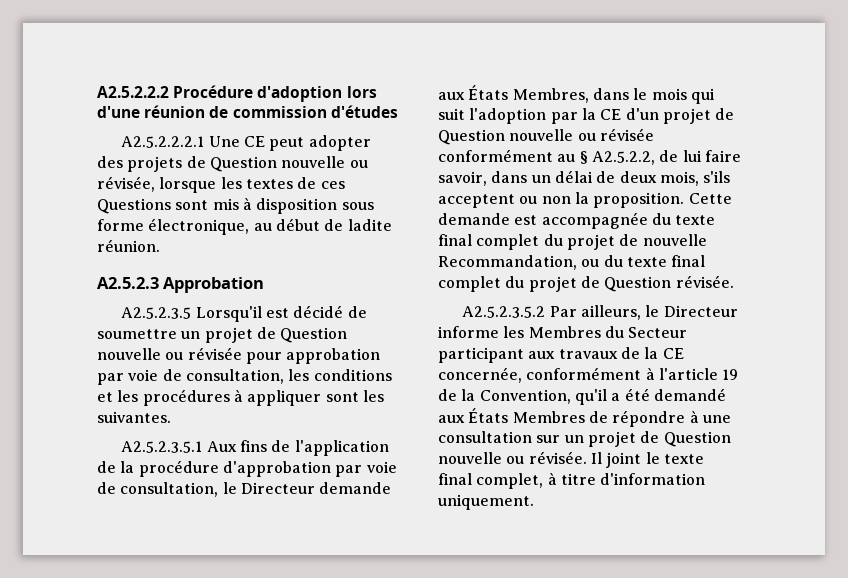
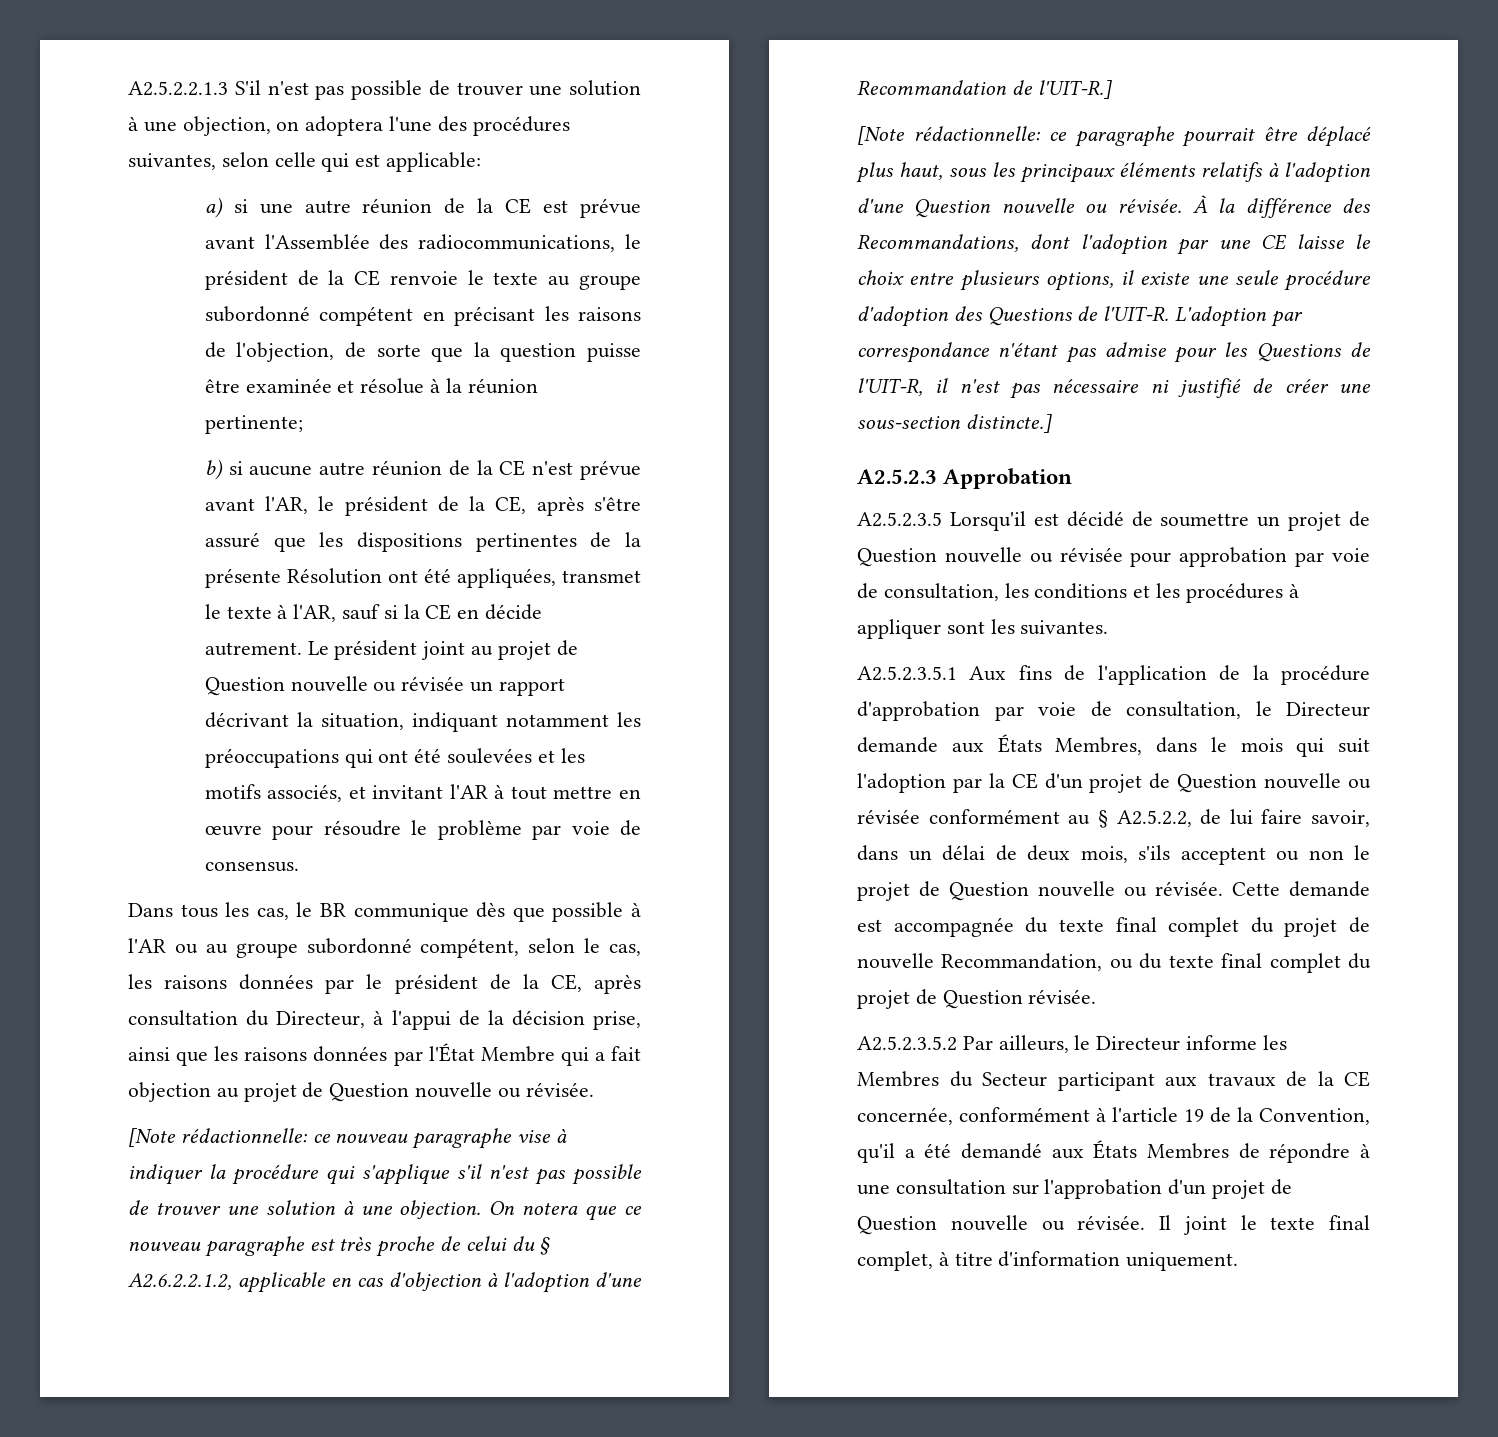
[97,85,377,102] [97,105,398,118] [121,135,371,151] [97,156,368,172] [97,176,345,193] [97,197,374,214] [97,218,392,235] [97,239,160,252] A2.5.2.2.2 Procédure d'adoption lors d'une réunion de commission d'études // A2.5.2.2.2.1 Une CE peut adopter des projets de Question nouvelle ou révisée, lorsque les textes de ces Questions sont mis à disposition sous forme électronique, au début de ladite réunion. -> [128,80,641,100] [128,116,570,136] [128,152,482,172] [204,197,642,218] [204,234,641,252] [204,270,641,290] [204,306,641,326] [204,342,642,362] [204,378,538,394] [204,415,303,434] [204,459,641,480] [204,496,641,516] [204,532,641,552] [204,568,641,588] [204,604,543,622] [204,640,578,660] [204,676,565,696] [204,712,641,732] [204,748,585,768] [204,784,641,802] [204,820,641,840] [204,861,299,872] [128,902,641,922] [128,938,641,958] [128,974,641,994] [128,1010,641,1030] [128,1043,642,1066] [128,1082,594,1102] [128,1128,567,1149] [128,1164,642,1185] [128,1200,642,1221] [128,1236,551,1257] [128,1272,642,1293] [857,80,1112,99] [857,126,1371,147] [856,162,1371,183] [857,195,1371,218] [857,234,1371,255] [857,270,1371,291] [857,306,1303,327] [857,342,1371,363] [857,378,1371,399] [857,414,1052,433] A2.5.2.2.1.3 S'il n'est pas possible de trouver une solution à une objection, on adoptera l'une des procédures suivantes, selon celle qui est applicable: // a) si une autre réunion de la CE est prévue avant l'Assemblée des radiocommunications, le président de la CE renvoie le texte au groupe subordonné compétent en précisant les raisons de l'objection, de sorte que la question puisse être examinée et résolue à la réunion pertinente; // b) si aucune autre réunion de la CE n'est prévue avant l'AR, le président de la CE, après s'être assuré que les dispositions pertinentes de la présente Résolution ont été appliquées, transmet le texte à l'AR, sauf si la CE en décide autrement. Le président joint au projet de Question nouvelle ou révisée un rapport décrivant la situation, indiquant notamment les préoccupations qui ont été soulevées et les motifs associés, et invitant l'AR à tout mettre en œuvre pour résoudre le problème par voie de consensus. // Dans tous les cas, le BR communique dès que possible à l'AR ou au groupe subordonné compétent, selon le cas, les raisons données par le président de la CE, après consultation du Directeur, à l'appui de la décision prise, ainsi que les raisons données par l'État Membre qui a fait objection au projet de Question nouvelle ou révisée. // [Note rédactionnelle: ce nouveau paragraphe vise à indiquer la procédure qui s'applique s'il n'est pas possible de trouver une solution à une objection. On notera que ce nouveau paragraphe est très proche de celui du § A2.6.2.2.1.2, applicable en cas d'objection à l'adoption d'une Recommandation de l'UIT-R.] // [Note rédactionnelle: ce paragraphe pourrait être déplacé plus haut, sous les principaux éléments relatifs à l'adoption d'une Question nouvelle ou révisée. À la différence des Recommandations, dont l'adoption par une CE laisse le choix entre plusieurs options, il existe une seule procédure d'adoption des Questions de l'UIT-R. L'adoption par correspondance n'étant pas admise pour les Questions de l'UIT-R, il n'est pas nécessaire ni justifié de créer une sous-section distincte.]
[574,192,685,208] la proposition. -> [1354,845,1370,860] [857,881,1223,901] le projet de Question nouvelle ou révisée.
[564,435,584,443] un -> [1044,1179,1207,1199] l'approbation d'un

